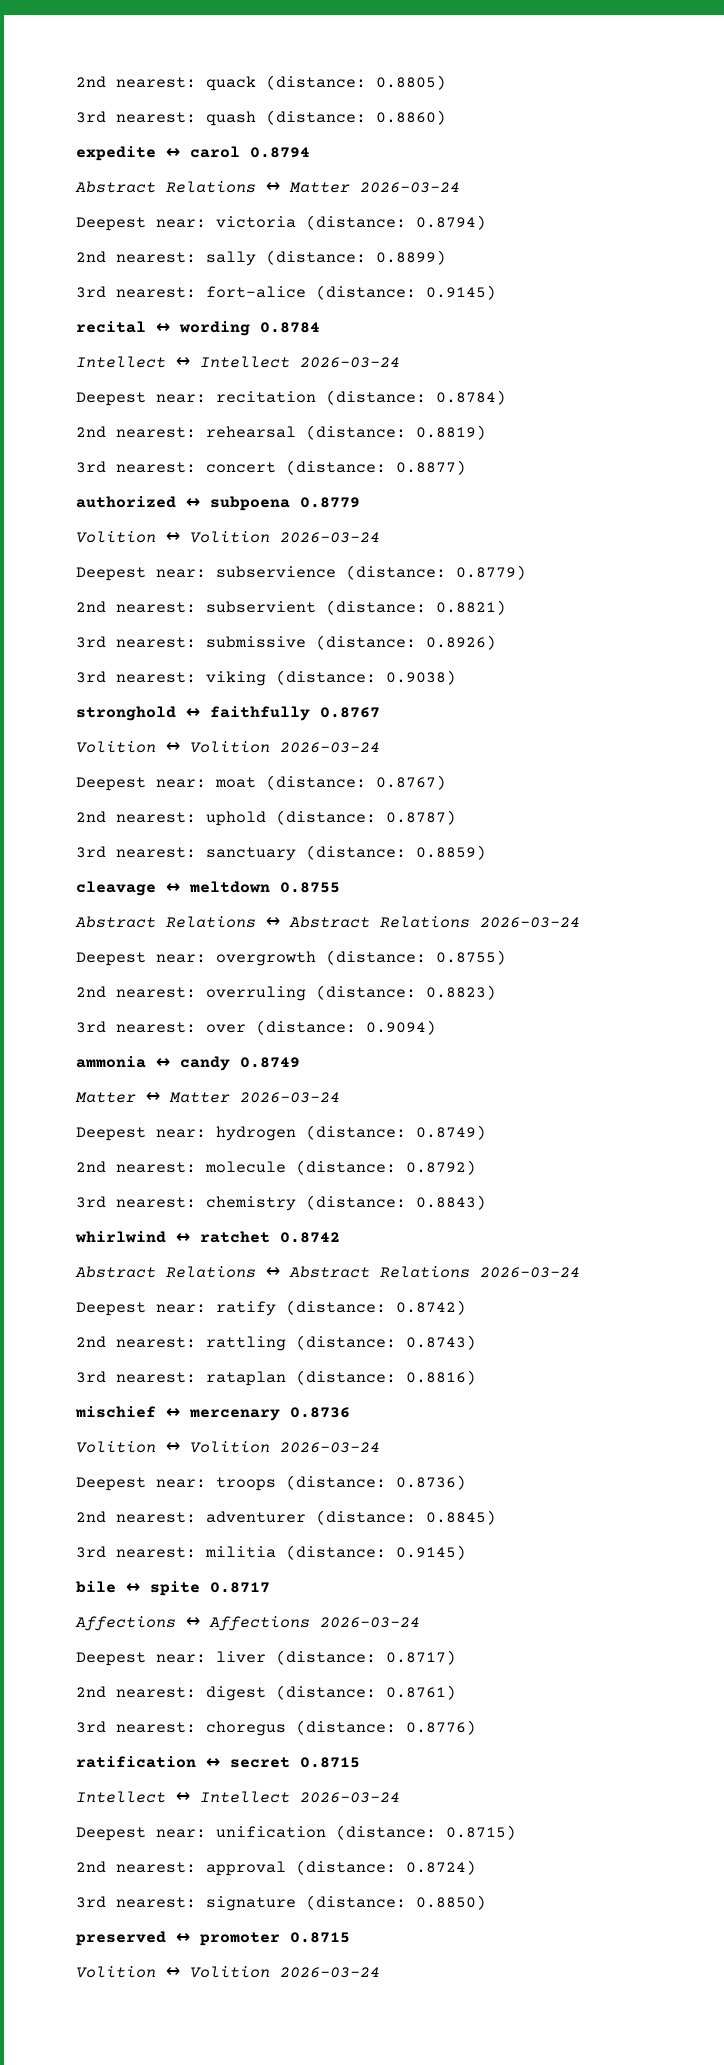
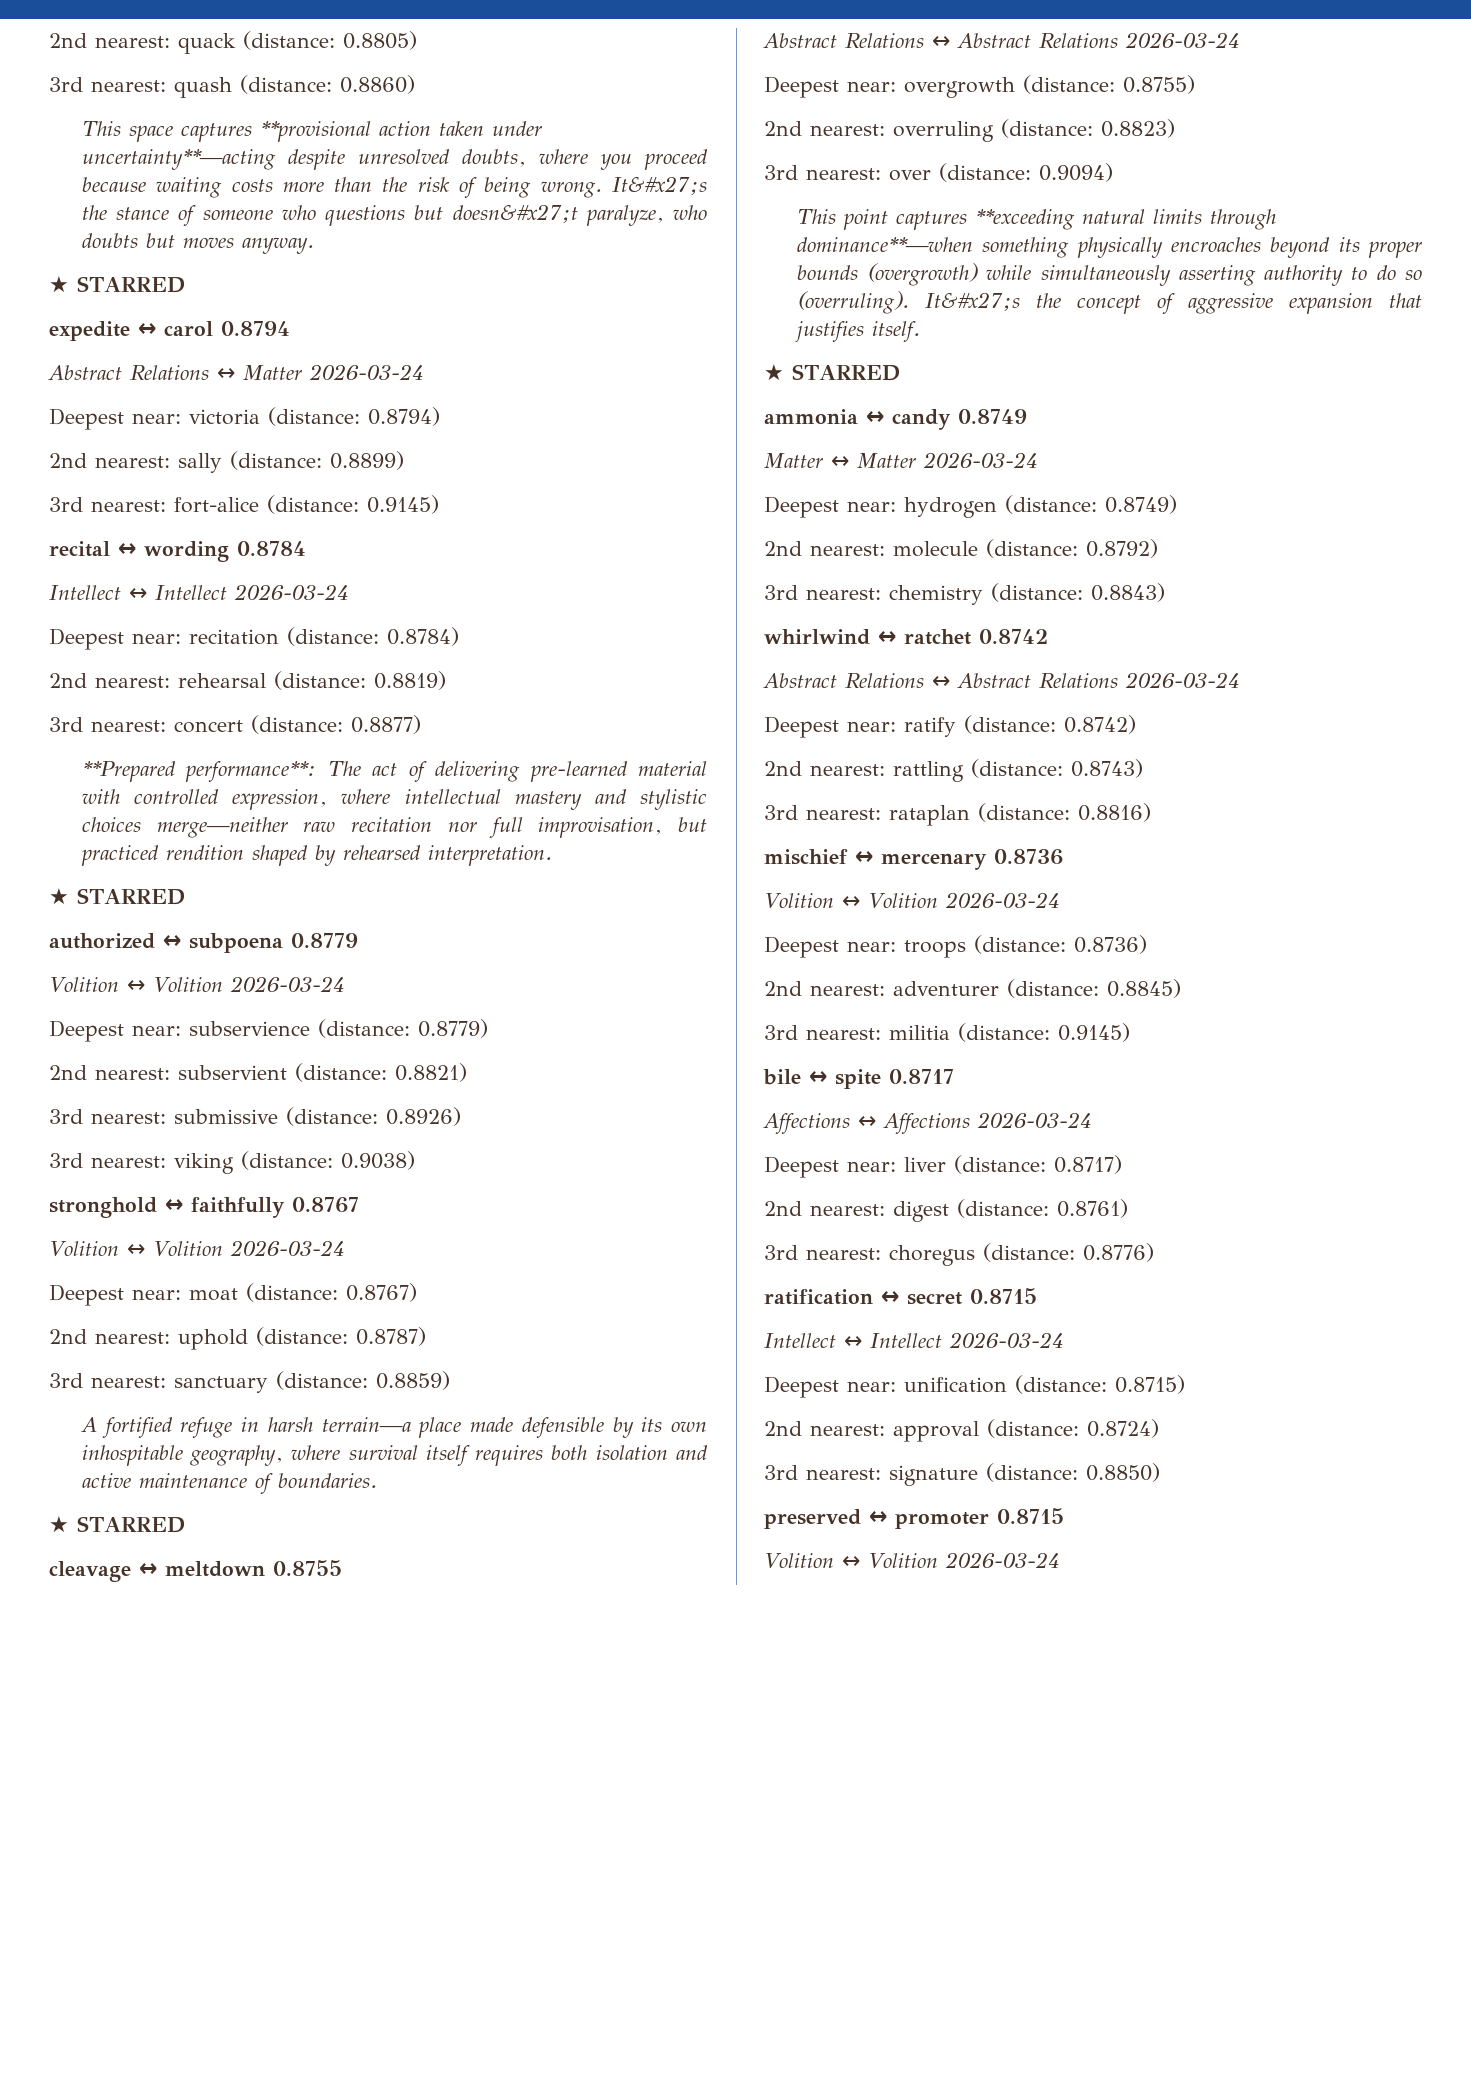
(446, 117) none -> [81,121,542,142] [81,149,708,170] [81,176,707,198] [81,204,707,226] [81,233,314,254] [49,276,185,293] // This space captures **provisional action taken under uncertainty**—acting despite unresolved doubts, where you proceed because waiting costs more than the risk of being wrong. It&#x27;s the stance of someone who questions but doesn&#x27;t paralyze, who doubts but moves anyway. // ★ STARRED
(466, 467) none -> [81,761,707,782] [81,789,708,810] [81,817,707,838] [80,845,552,866] [49,888,185,905] // **Prepared performance**: The act of delivering pre-learned material with controlled expression, where intellectual mastery and stylistic choices merge—neither raw recitation nor full improvisation, but practiced rendition shaped by rehearsed interpretation. // ★ STARRED
(486, 852) none -> [80,1417,707,1438] [81,1445,708,1466] [81,1473,377,1494] [49,1516,185,1533] // A fortified refuge in harsh terrain—a place made defensible by its own inhospitable geography, where survival itself requires both isolation and active maintenance of boundaries. // ★ STARRED
(436, 1027) none -> [796,209,1276,230] [796,237,1422,258] [796,263,1422,286] [796,291,1422,314] [794,321,920,342] [764,364,900,381] // This point captures **exceeding natural limits through dominance**—when something physically encroaches beyond its proper bounds (overgrowth) while simultaneously asserting authority to do so (overruling). It&#x27;s the concept of aggressive expansion that justifies itself. // ★ STARRED

